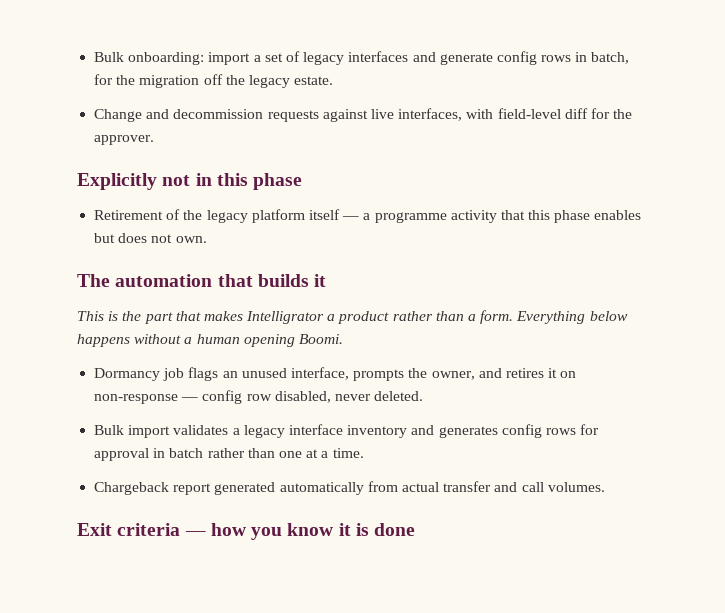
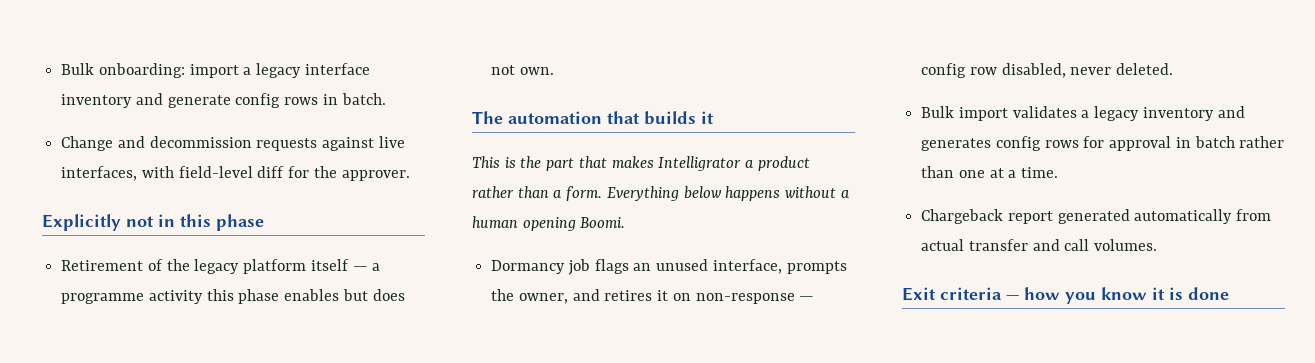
[264,51,409,65] set of legacy interfaces -> [256,63,370,78] [61,94,133,108] legacy interface inventory
[591,52,630,64] [94,74,334,88] batch, for the migration off the legacy estate. -> [341,93,386,105] batch.
[500,210,525,220] that -> (203, 297) none
[288,424,343,435] interface -> (1140, 113) none

